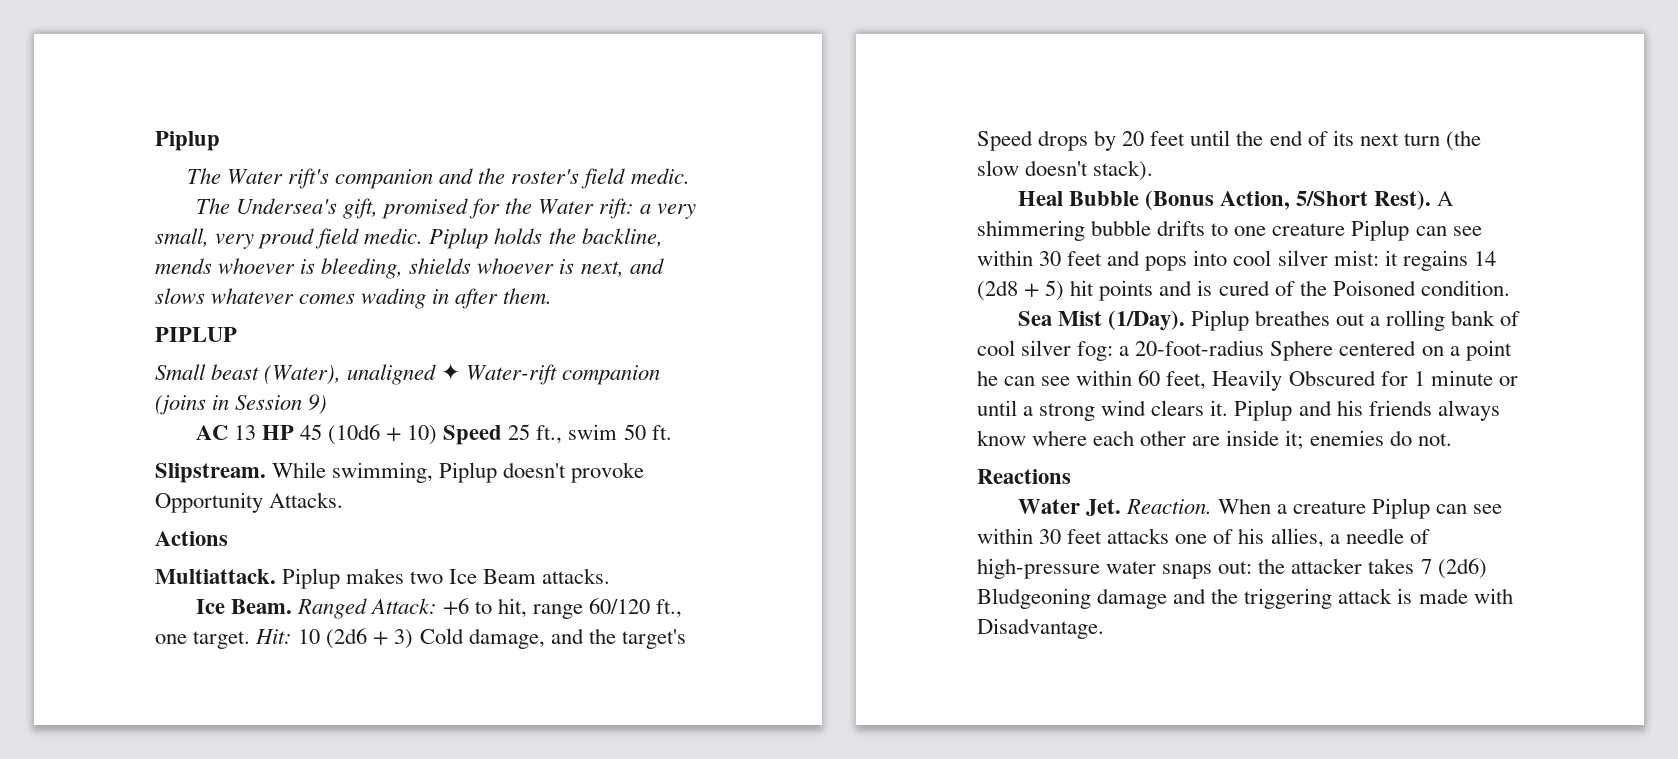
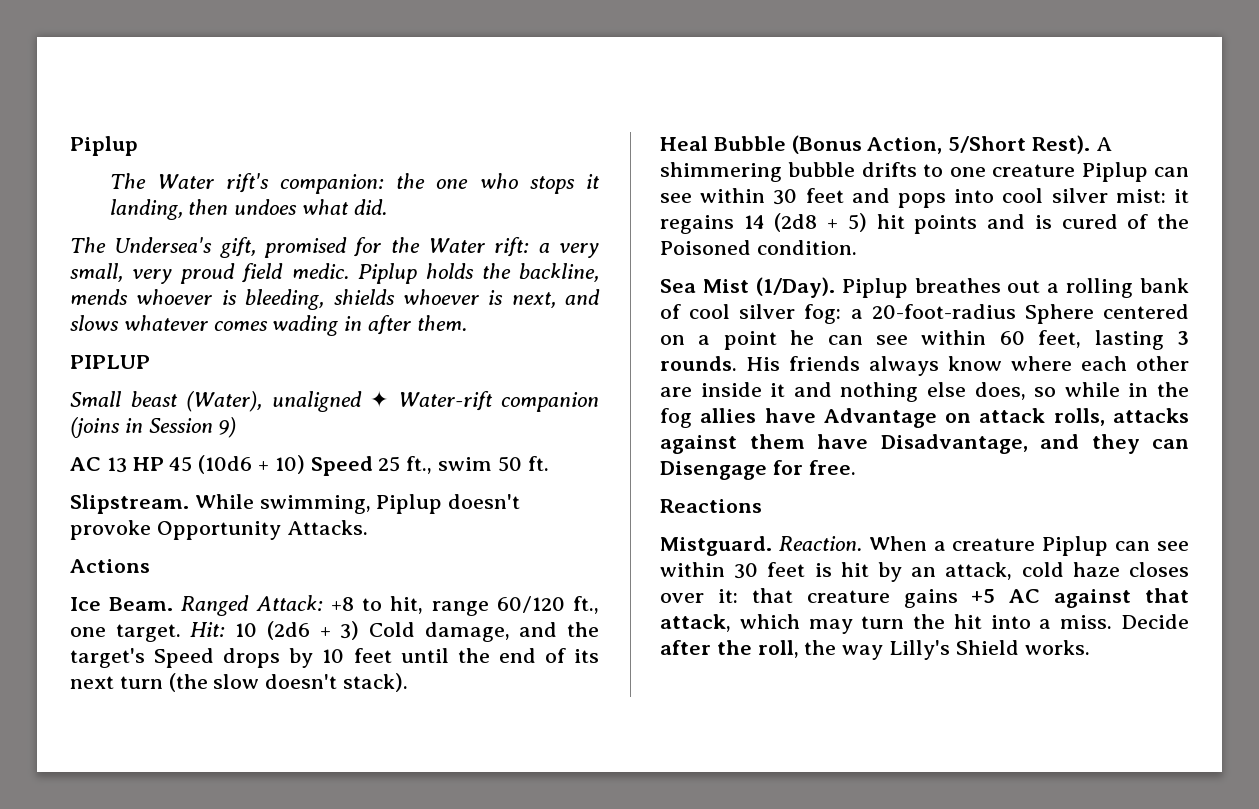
[335,168,690,189] companion and the roster's field medic. -> [280,173,601,194] [109,199,387,220] companion: the one who stops it landing, then undoes what did.
[155,568,611,589] // Multiattack. Piplup makes two Ice Beam attacks. -> (150, 566) none
[443,598,470,615] +6 -> [330,597,354,611] +8
[1122,131,1145,146] 20 -> [322,649,345,663] 10
[1212,370,1518,391] [977,400,1363,421] Heavily Obscured for 1 minute or until a strong wind clears it. Piplup and his -> [1094,330,1189,350] [660,356,780,371] lasting 3 rounds. His
[1285,430,1452,450] it; enemies do not. -> [770,382,1189,402] [660,408,1189,428] [660,434,1189,454] [660,460,856,480] it and nothing else does, so while in the fog allies have Advantage on attack rolls, attacks against them have Disadvantage, and they can Disengage for free.
[1017,499,1121,516] Water Jet. -> [660,536,772,556] Mistguard.
[1107,528,1430,548] [977,558,1487,579] [977,588,1513,609] [977,618,1104,639] attacks one of his allies, a needle of high-pressure water snaps out: the attacker takes 7 (2d6) Bludgeoning damage and the triggering attack is made with Disadvantage. -> [814,562,1189,582] [660,588,1189,608] [660,614,1189,634] [660,640,1090,660] is hit by an attack, cold haze closes over it: that creature gains +5 AC against that attack, which may turn the hit into a miss. Decide after the roll, the way Lilly's Shield works.

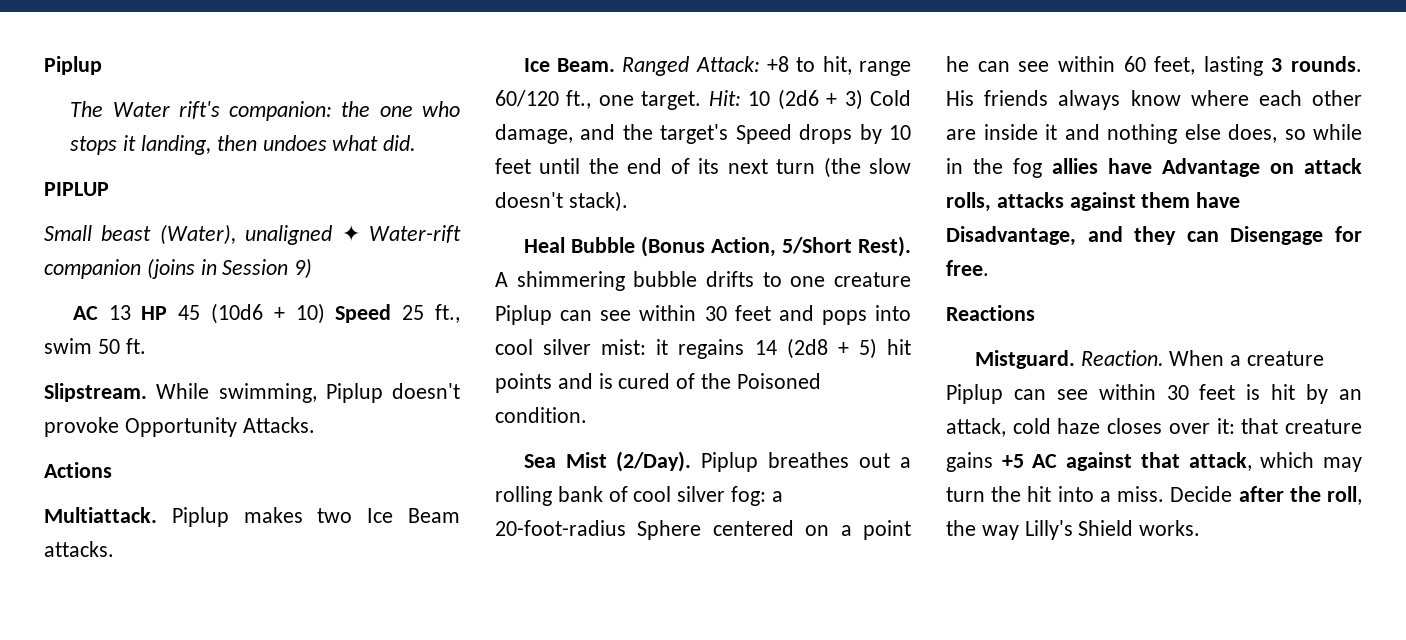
[70,237,600,258] [70,263,599,284] [70,289,600,310] [70,315,467,336] // The Undersea's gift, promised for the Water rift: a very small, very proud field medic. Piplup holds the backline, mends whoever is bleeding, shields whoever is next, and slows whatever comes wading in after them. -> (417, 143) none
(150, 566) none -> [44,507,461,527] [44,541,114,557] // Multiattack. Piplup makes two Ice Beam attacks.
[755,277,835,298] (1/Day). -> [616,451,692,472] (2/Day).

